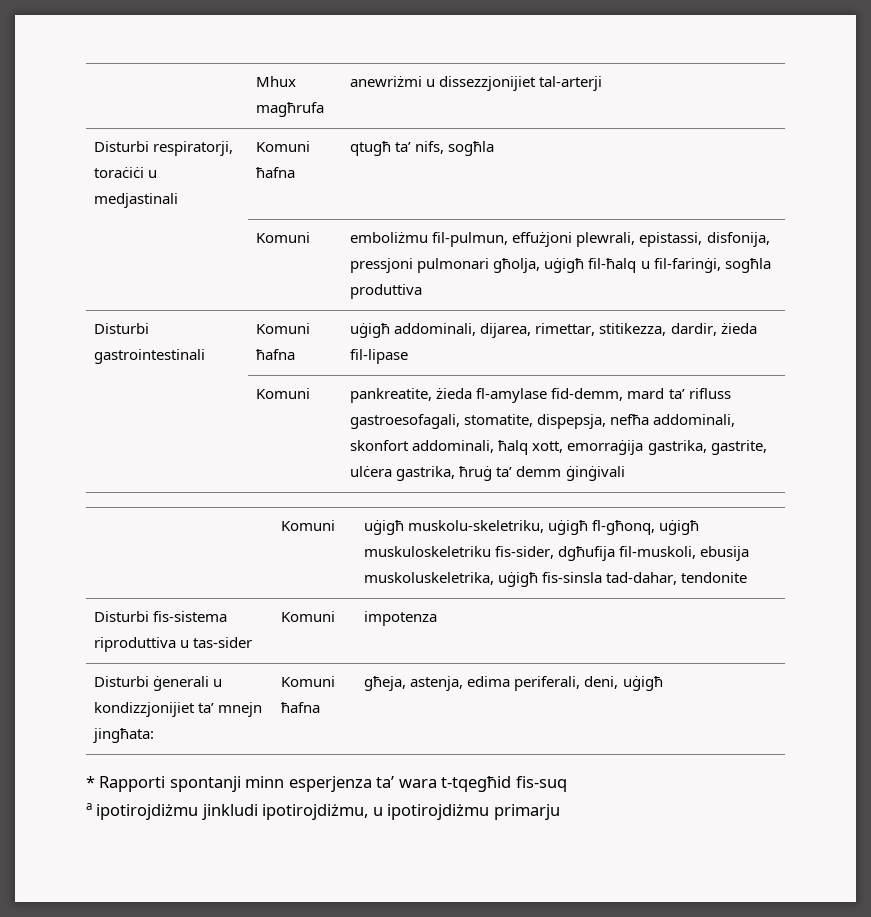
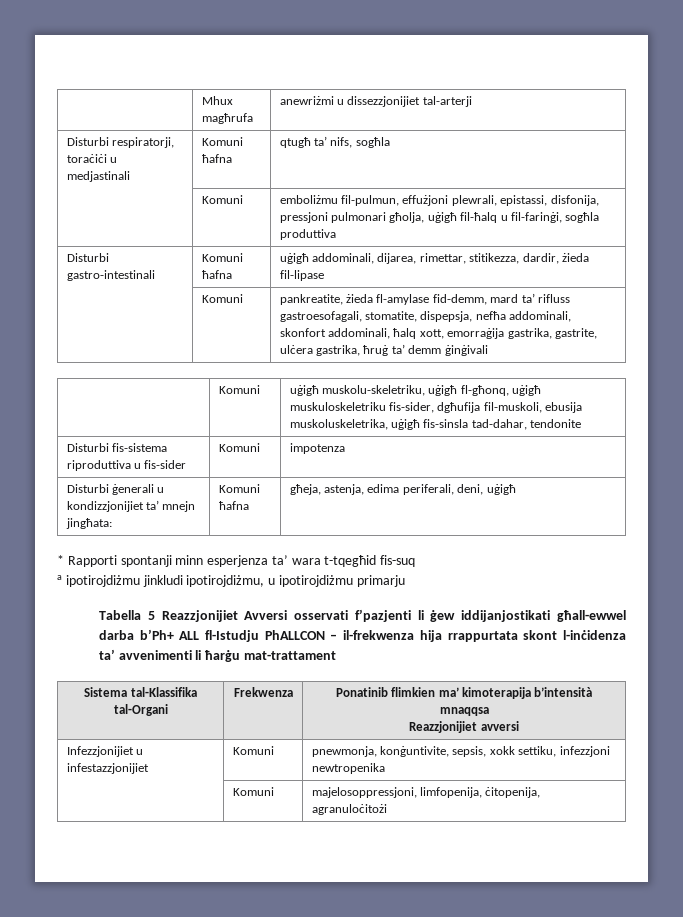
[94,349,206,364] gastrointestinali -> [66,270,155,281] gastro-intestinali
[193,637,253,648] tas-sider -> [144,460,187,469] fis-sider
(560, 812) none -> [98,609,627,622] [98,629,626,642] [98,649,337,662] [84,687,197,697] [113,704,168,716] [233,687,293,697] [335,687,593,699] [439,707,489,716] [409,721,519,733] [66,746,144,757] [66,763,149,774] [232,746,274,755] [311,746,610,757] [311,763,385,774] [232,787,274,796] [311,787,541,798] [311,804,387,815] // Tabella 5 Reazzjonijiet Avversi osservati f’pazjenti li ġew iddijanjostikati għall-ewwel darba b’Ph+ ALL fl-Istudju PhALLCON – il-frekwenza hija rrappurtata skont l-inċidenza ta’ avvenimenti li ħarġu mat-trattament // Sistema tal-Klassifika tal-Organi | Frekwenza | Ponatinib flimkien ma’ kimoterapija b’intensità mnaqqsa // Reazzjonijiet avversi // Infezzjonijiet u infestazzjonijiet | Komuni | pnewmonja, konġuntivite, sepsis, xokk settiku, infezzjoni newtropenika // | Komuni | majelosoppressjoni, limfopenija, ċitopenija, agranuloċitożi

